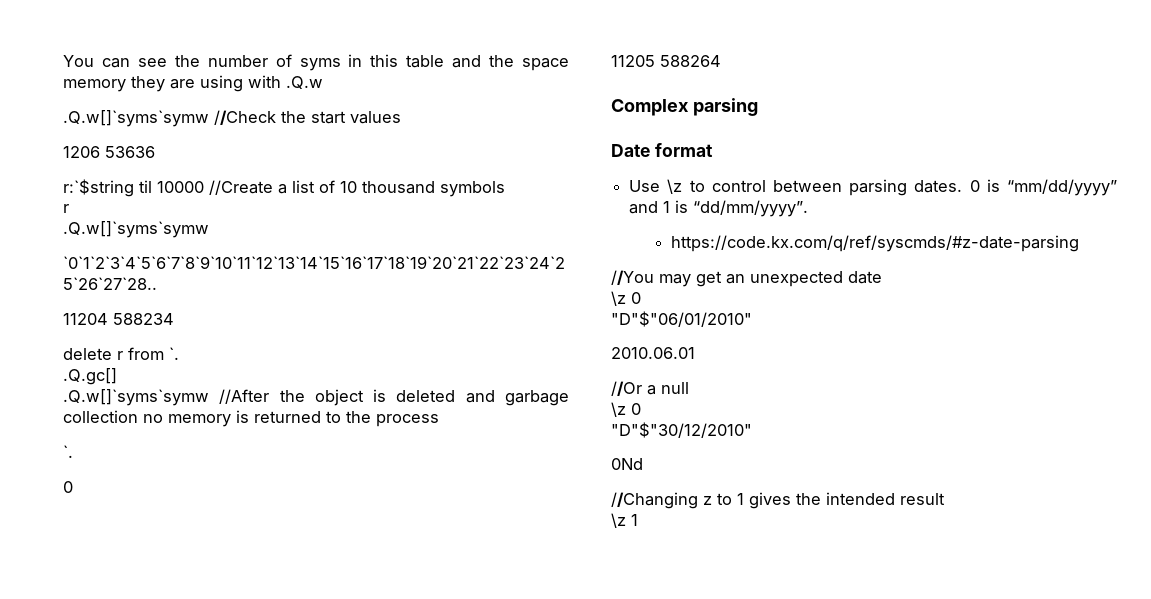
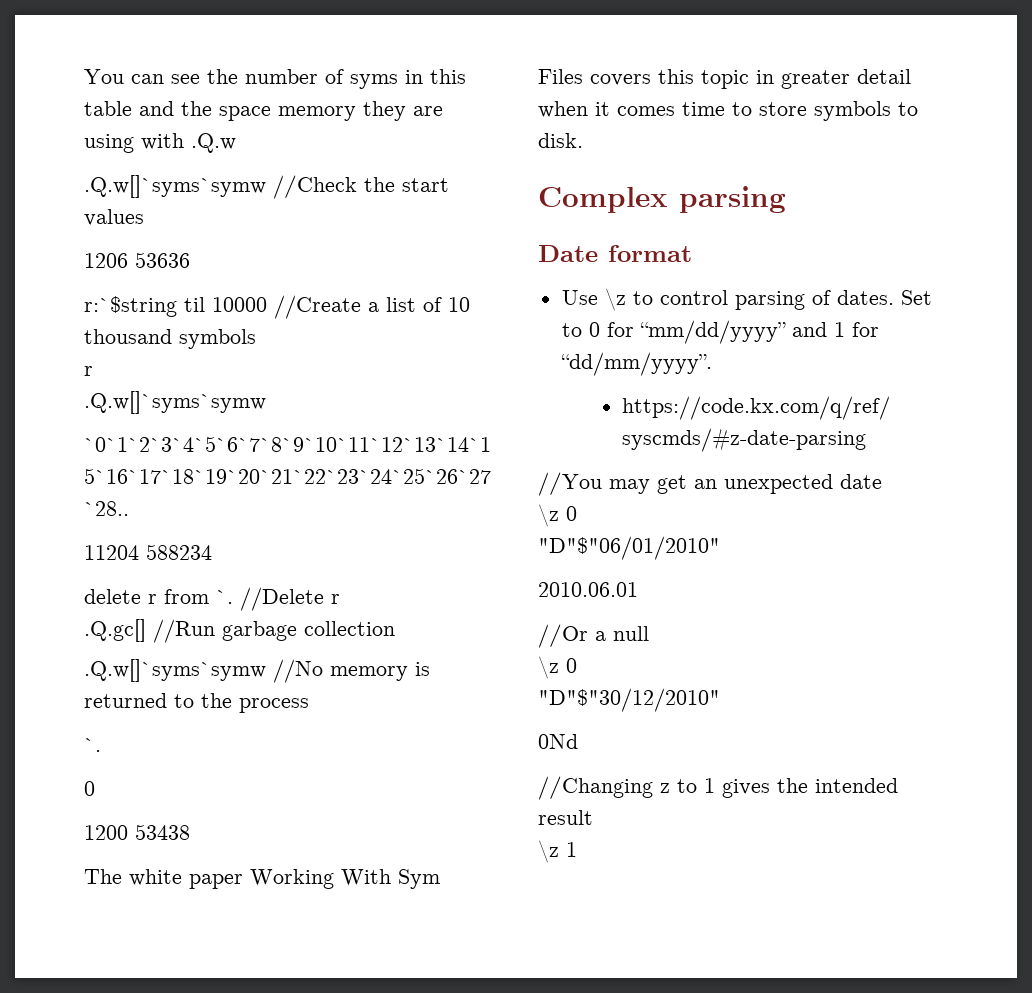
(179, 353) none -> [240,587,340,611] //Delete r
[63,389,569,406] [63,410,163,423] // .Q.w[]`syms`symw //After the object is deleted and garbage collection no -> [153,619,395,643] [84,659,323,683] //Run garbage collection // .Q.w[]`syms`symw //No
[611,55,721,67] 11205 588264 -> [84,824,190,840] [84,869,440,889] [538,69,911,89] [538,101,918,121] [538,133,583,148] 1200 53438 // The white paper Working With Sym Files covers this topic in greater detail when it comes time to store symbols to disk.
[772,179,1000,196] between parsing dates. 0 is -> [734,290,932,310] [561,322,634,337] parsing of dates. Set to 0 for
[675,200,689,213] is -> [851,322,879,337] for

